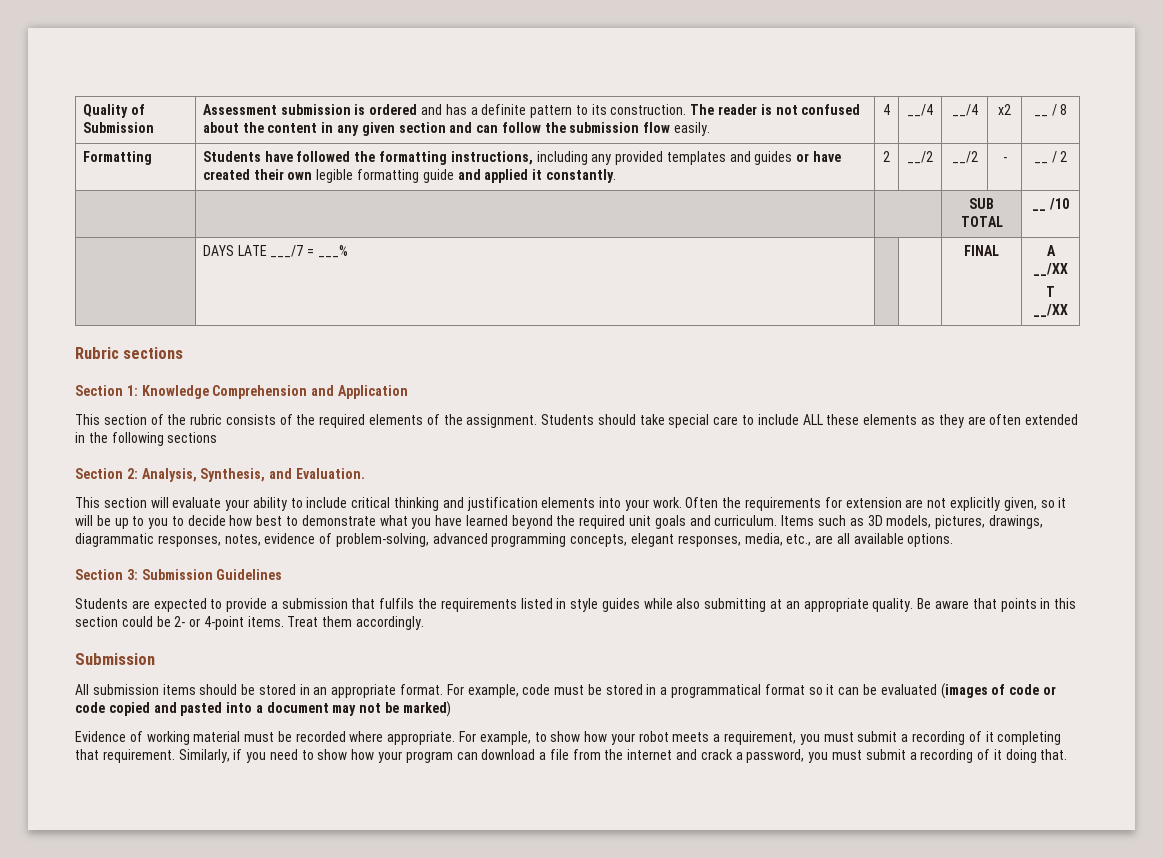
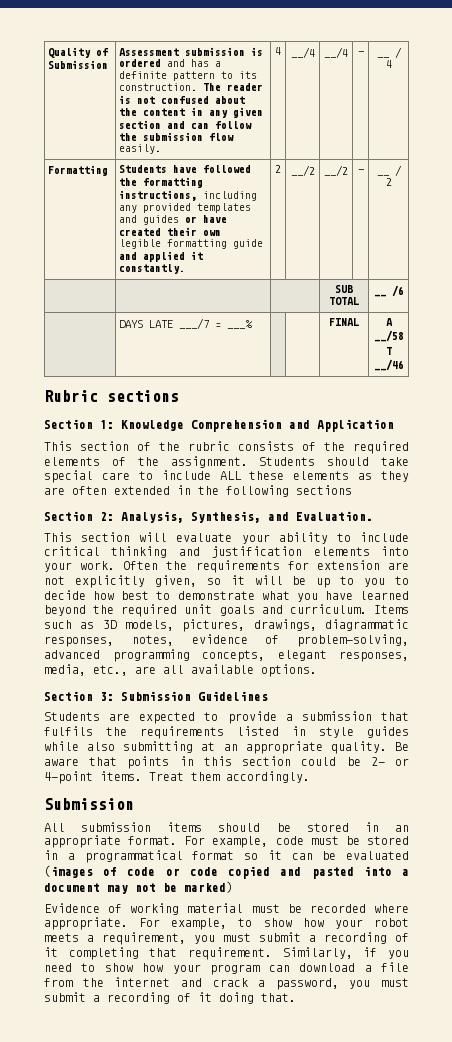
[998,104,1011,115] [1033,104,1068,117] x2 | __ / 8 -> [357,51,364,55] [376,47,402,58] [385,60,392,68] - | __ / 4
[1049,198,1069,210] /10 -> [391,285,404,297] /6
[1033,263,1068,276] __/XX -> [373,330,404,342] __/58
[1033,304,1068,317] __/XX -> [373,359,404,371] __/46

